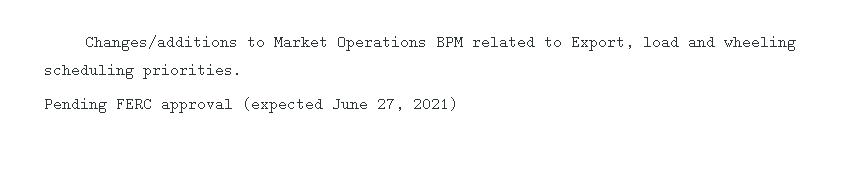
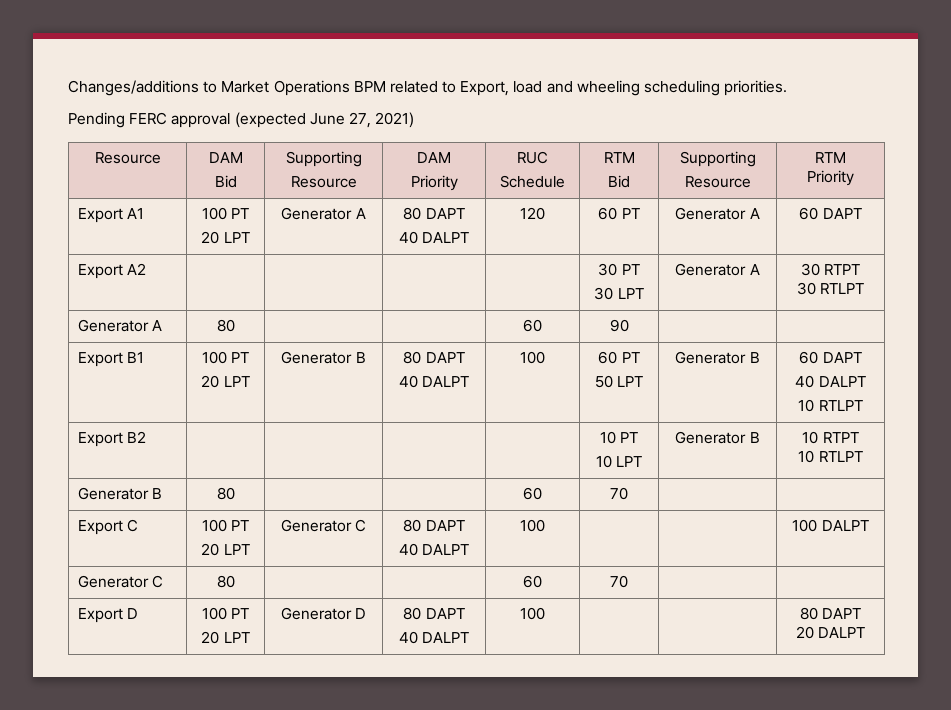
(458, 104) none -> [94,152,161,164] [208,152,243,163] [214,175,237,188] [285,151,362,167] [290,176,357,188] [417,152,451,163] [410,175,458,191] [517,151,548,164] [500,175,565,188] [603,152,635,163] [608,175,630,188] [679,151,756,167] [684,176,751,188] [815,152,846,163] [807,170,854,186] [77,208,145,223] [201,207,250,220] [201,231,250,244] [281,207,366,220] [403,207,465,220] [398,231,470,244] [520,207,545,220] [598,207,640,220] [675,207,760,220] [799,207,862,220] [77,263,147,279] [598,263,640,276] [594,287,644,300] [675,263,760,276] [800,263,861,276] [796,282,865,295] [77,319,163,332] [216,319,235,332] [523,319,542,332] [609,319,629,332] [77,352,145,367] [201,351,250,364] [201,375,250,388] [281,351,366,364] [403,351,465,364] [398,375,470,388] [520,351,545,364] [598,351,640,364] [594,375,644,388] [675,351,760,364] [799,351,862,364] [795,375,866,388] [798,399,863,412] [77,431,147,447] [599,431,639,444] [595,455,643,468] [675,431,760,444] [802,431,859,444] [798,450,863,463] [77,487,163,500] [216,487,235,500] [523,487,542,500] [610,487,628,500] [77,519,139,535] [201,519,250,532] [201,543,250,556] [280,519,367,532] [403,519,465,532] [398,543,470,556] [520,519,545,532] [792,519,869,532] [77,575,164,588] [216,575,235,588] [523,575,542,588] [610,575,628,588] [77,608,139,623] [201,607,250,620] [201,631,250,644] [280,607,367,620] [403,607,465,620] [398,631,470,644] [520,607,545,620] [799,607,862,620] [795,626,866,639] // Resource | DAM // Bid | Supporting // Resource | DAM // Priority | RUC // Schedule | RTM // Bid | Supporting // Resource | RTM // Priority // Export A1 | 100 PT // 20 LPT | Generator A | 80 DAPT // 40 DALPT | 120 | 60 PT | Generator A | 60 DAPT // Export A2 | | | | | 30 PT // 30 LPT | Generator A | 30 RTPT // 30 RTLPT // Generator A | 80 | | | 60 | 90 | | // Export B1 | 100 PT // 20 LPT | Generator B | 80 DAPT // 40 DALPT | 100 | 60 PT // 50 LPT | Generator B | 60 DAPT // 40 DALPT // 10 RTLPT // Export B2 | | | | | 10 PT // 10 LPT | Generator B | 10 RTPT // 10 RTLPT // Generator B | 80 | | | 60 | 70 | | // Export C | 100 PT // 20 LPT | Generator C | 80 DAPT // 40 DALPT | 100 | | | 100 DALPT // Generator C | 80 | | | 60 | 70 | | // Export D | 100 PT // 20 LPT | Generator D | 80 DAPT // 40 DALPT | 100 | | | 80 DAPT // 20 DALPT

